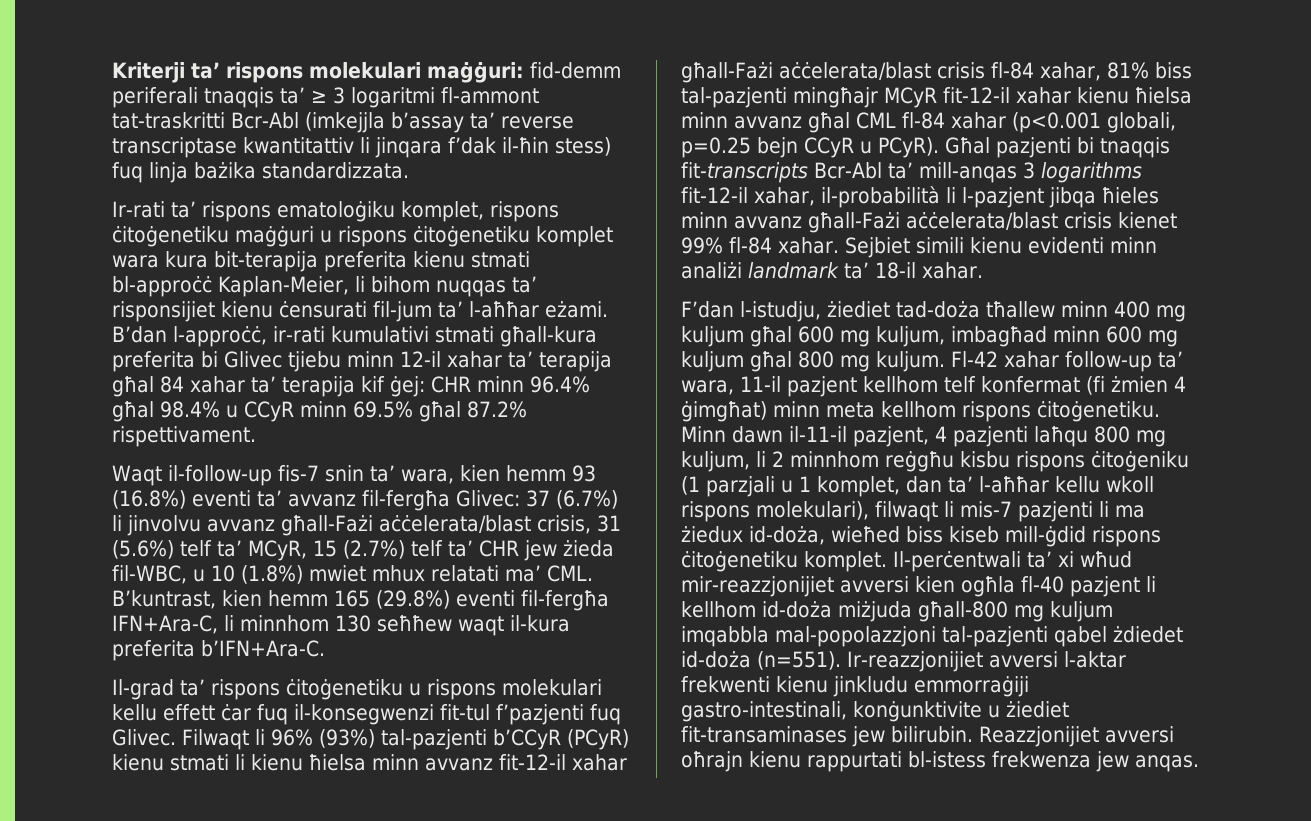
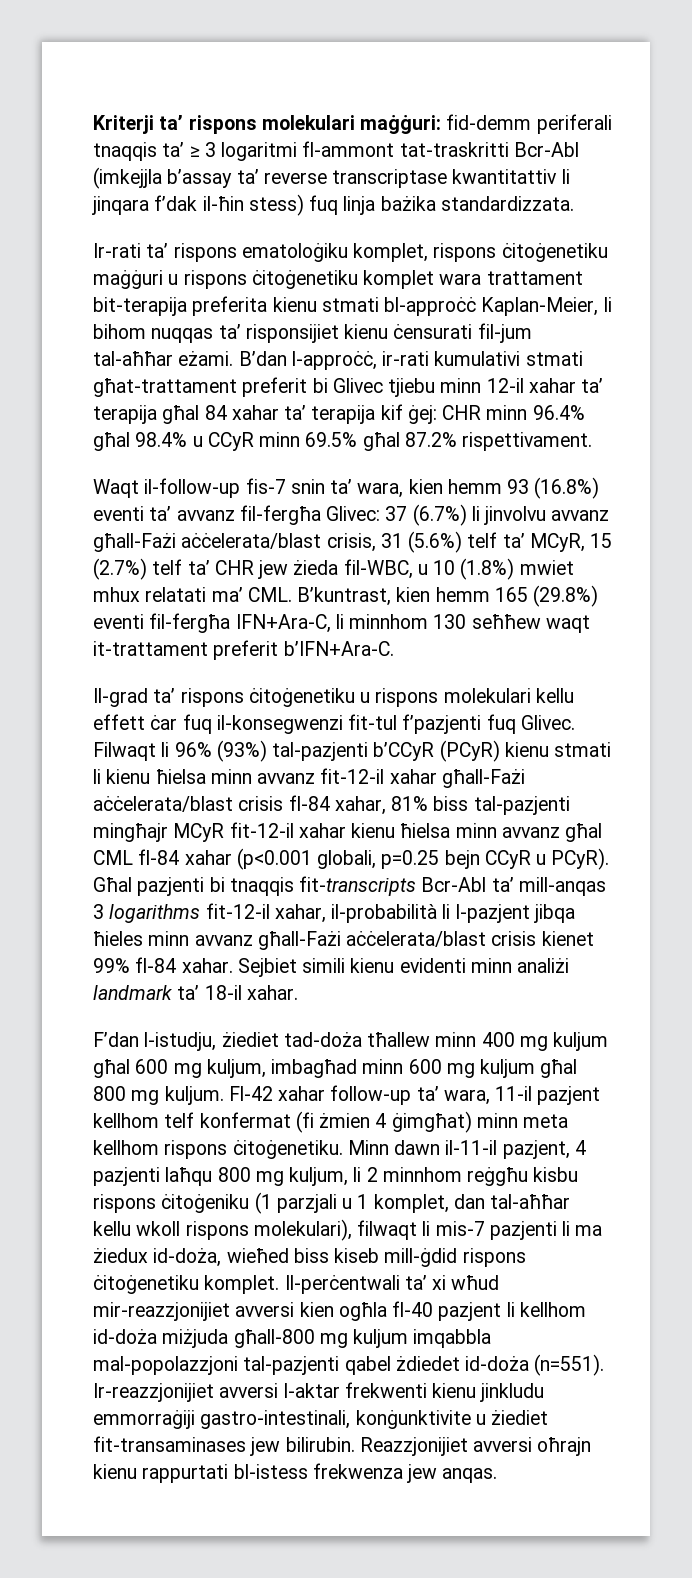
[165,251,208,268] kura -> [486,271,583,285] trattament
[438,301,539,318] ta’ l-aħħar -> [93,351,173,366] tal-aħħar
[499,326,597,347] [112,351,195,372] għall-kura preferita -> [93,377,308,397] għat-trattament preferit
[510,615,570,632] [112,640,195,661] il-kura preferita -> [93,640,279,660] it-trattament preferit
[947,476,1049,493] ta’ l-aħħar -> [490,1194,571,1209] tal-aħħar

